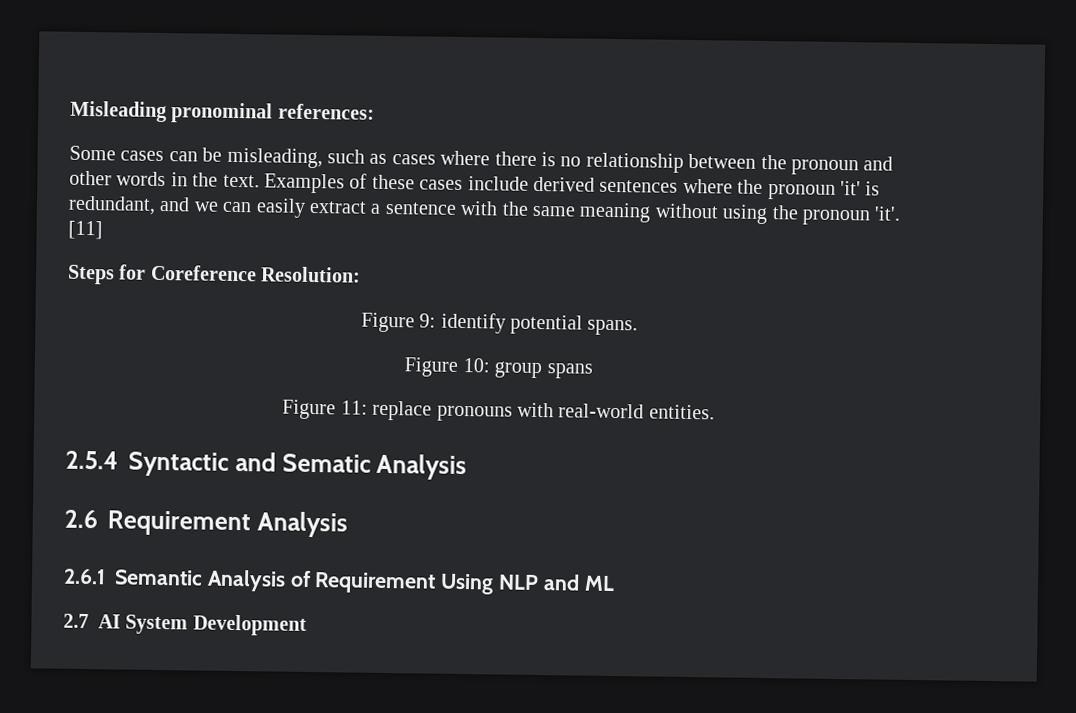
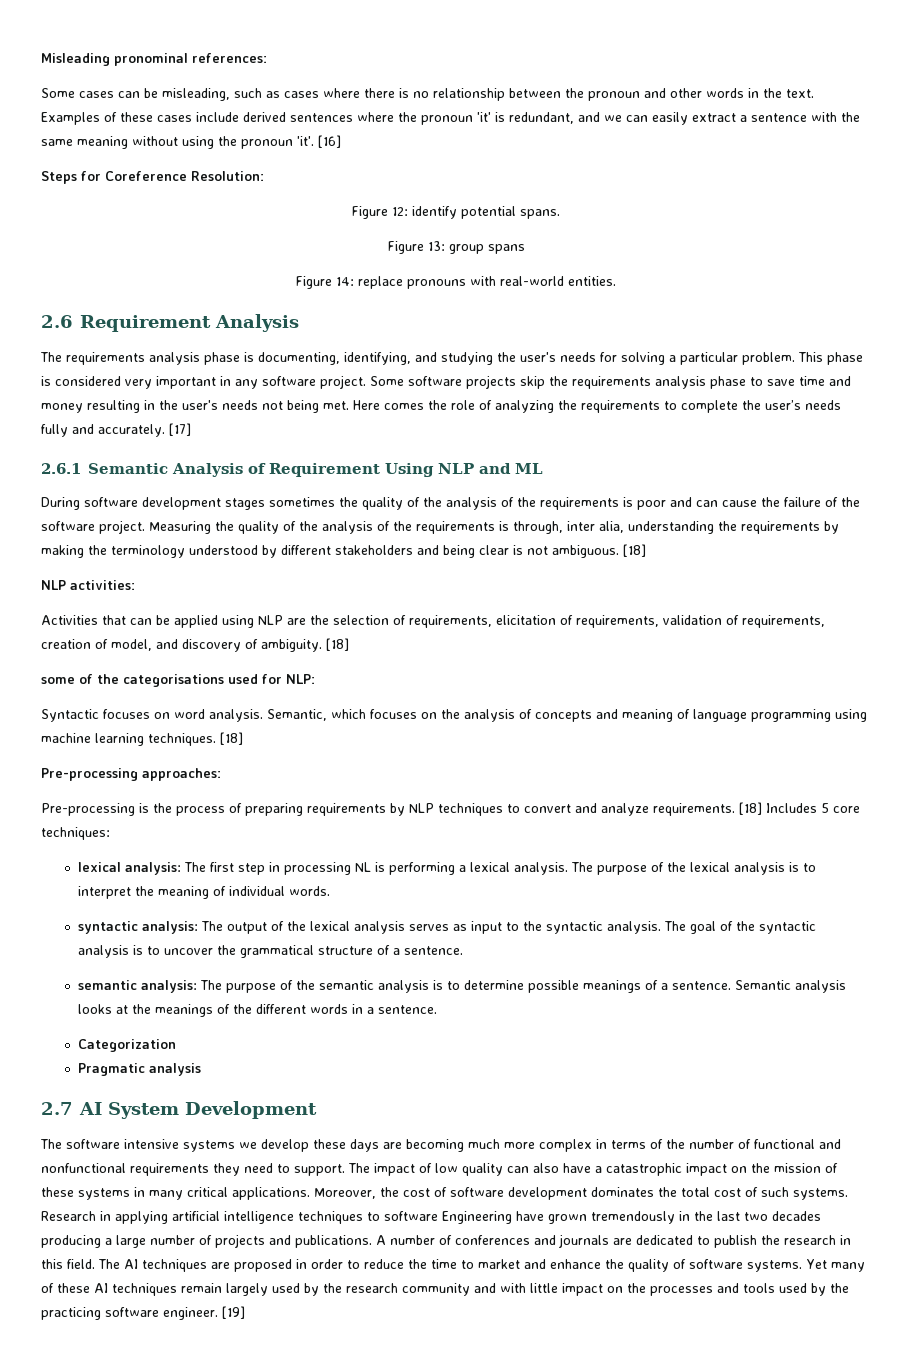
[68,220,103,240] [11] -> [318,135,341,148] [16]
[419,313,437,328] 9: -> [392,207,408,216] 12:
[462,358,490,373] 10: -> [427,241,445,251] 13:
[340,400,368,415] 11: -> [336,277,354,286] 14:
[65,450,468,481] [64,509,348,538] 2.5.4 Syntactic and Sematic Analysis // 2.6 Requirement Analysis -> [41,314,299,332] [40,352,863,365] [41,375,851,389] [41,400,841,413] [41,423,191,437] 2.6 Requirement Analysis // The requirements analysis phase is documenting, identifying, and studying the user's needs for solving a particular problem. This phase is considered very important in any software project. Some software projects skip the requirements analysis phase to save time and money resulting in the user's needs not being met. Here comes the role of analyzing the requirements to complete the user’s needs fully and accurately. [17]
[63,613,307,636] 2.7 AI System Development -> [41,497,860,510] [41,520,839,534] [41,544,646,558] [41,580,135,590] [41,615,825,628] [41,638,349,652] [41,674,315,687] [41,709,867,722] [41,732,243,746] [41,768,221,781] [41,802,860,816] [41,827,110,840] [77,862,816,875] [77,886,330,899] [77,921,816,934] [77,945,463,958] [77,980,846,993] [77,1004,437,1017] [77,1039,176,1052] [77,1063,201,1076] [41,1101,317,1119] [40,1139,841,1152] [41,1163,838,1176] [41,1187,848,1200] [41,1211,821,1224] [41,1234,851,1248] [41,1259,865,1272] [41,1283,849,1296] [41,1306,245,1320] During software development stages sometimes the quality of the analysis of the requirements is poor and can cause the failure of the software project. Measuring the quality of the analysis of the requirements is through, inter alia, understanding the requirements by making the terminology understood by different stakeholders and being clear is not ambiguous. [18] // NLP activities: // Activities that can be applied using NLP are the selection of requirements, elicitation of requirements, validation of requirements, creation of model, and discovery of ambiguity. [18] // some of the categorisations used for NLP: // Syntactic focuses on word analysis. Semantic, which focuses on the analysis of concepts and meaning of language programming using machine learning techniques. [18] // Pre-processing approaches: // Pre-processing is the process of preparing requirements by NLP techniques to convert and analyze requirements. [18] Includes 5 core techniques: // lexical analysis: The first step in processing NL is performing a lexical analysis. The purpose of the lexical analysis is to interpret the meaning of individual words. // syntactic analysis: The output of the lexical analysis serves as input to the syntactic analysis. The goal of the syntactic analysis is to uncover the grammatical structure of a sentence. // semantic analysis: The purpose of the semantic analysis is to determine possible meanings of a sentence. Semantic analysis looks at the meanings of the different words in a sentence. // Categorization // Pragmatic analysis // 2.7 AI System Development // The software intensive systems we develop these days are becoming much more complex in terms of the number of functional and nonfunctional requirements they need to support. The impact of low quality can also have a catastrophic impact on the mission of these systems in many critical applications. Moreover, the cost of software development dominates the total cost of such systems. Research in applying artificial intelligence techniques to software Engineering have grown tremendously in the last two decades producing a large number of projects and publications. A number of conferences and journals are dedicated to publish the research in this field. The AI techniques are proposed in order to reduce the time to market and enhance the quality of software systems. Yet many of these AI techniques remain largely used by the research community and with little impact on the processes and tools used by the practicing software engineer. [19]

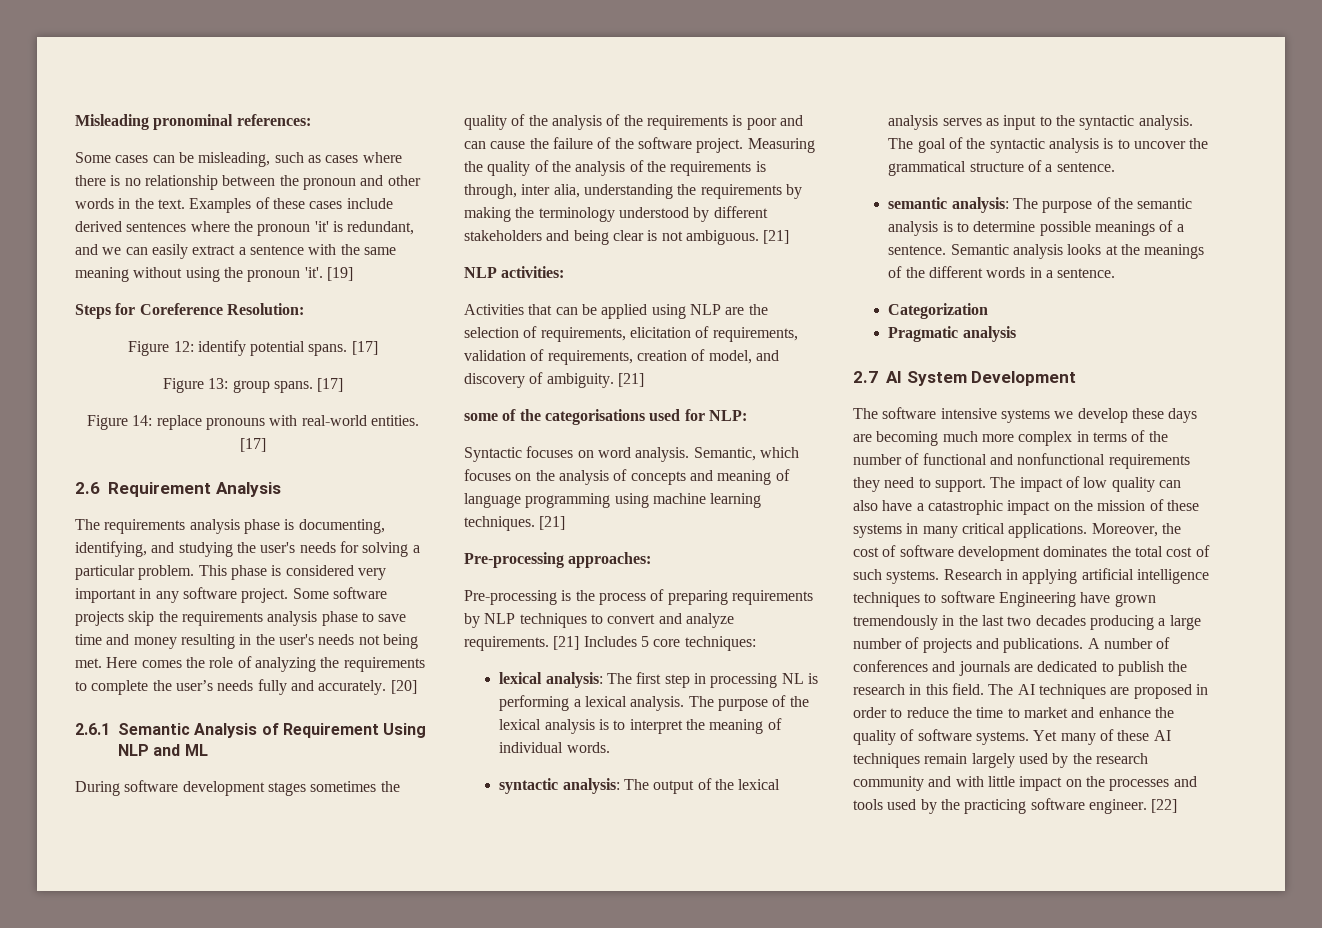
[318,135,341,148] [16] -> [326,267,353,281] [19]
(560, 214) none -> [351,341,378,355] [17]
[487,244,525,254] spans -> [273,378,344,393] spans. [17]
(616, 281) none -> [240,438,266,452] [17]
[169,423,191,436] [17] -> [390,680,417,694] [20]
[623,544,646,557] [18] -> [763,230,790,244] [21]
[326,638,349,651] [18] -> [617,373,644,387] [21]
[220,732,243,745] [18] -> [539,516,566,530] [21]
[739,802,762,815] [18] -> [553,636,580,650] [21]
[222,1306,245,1319] [19] -> [1151,799,1178,813] [22]

